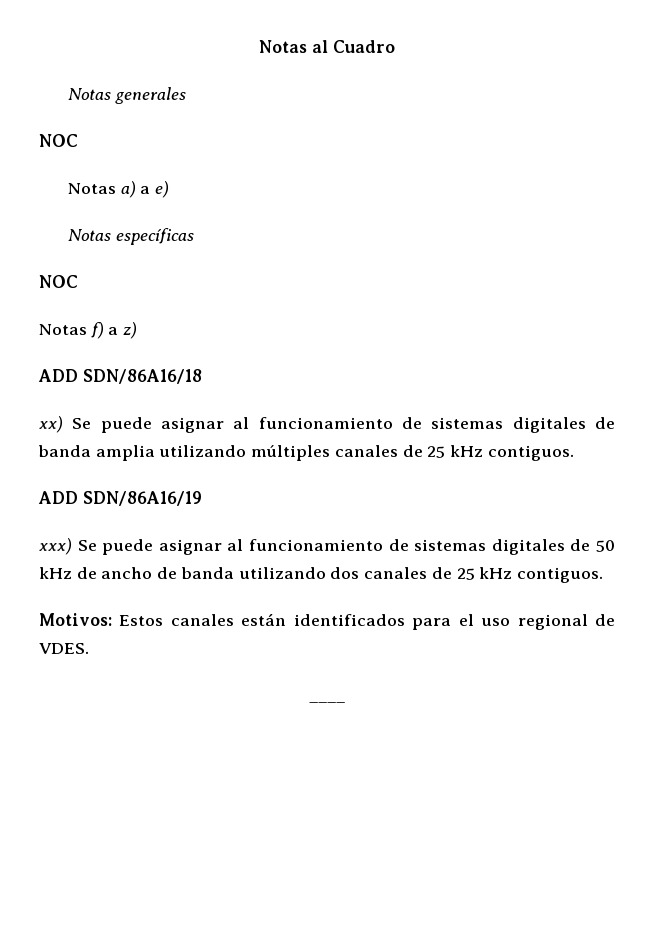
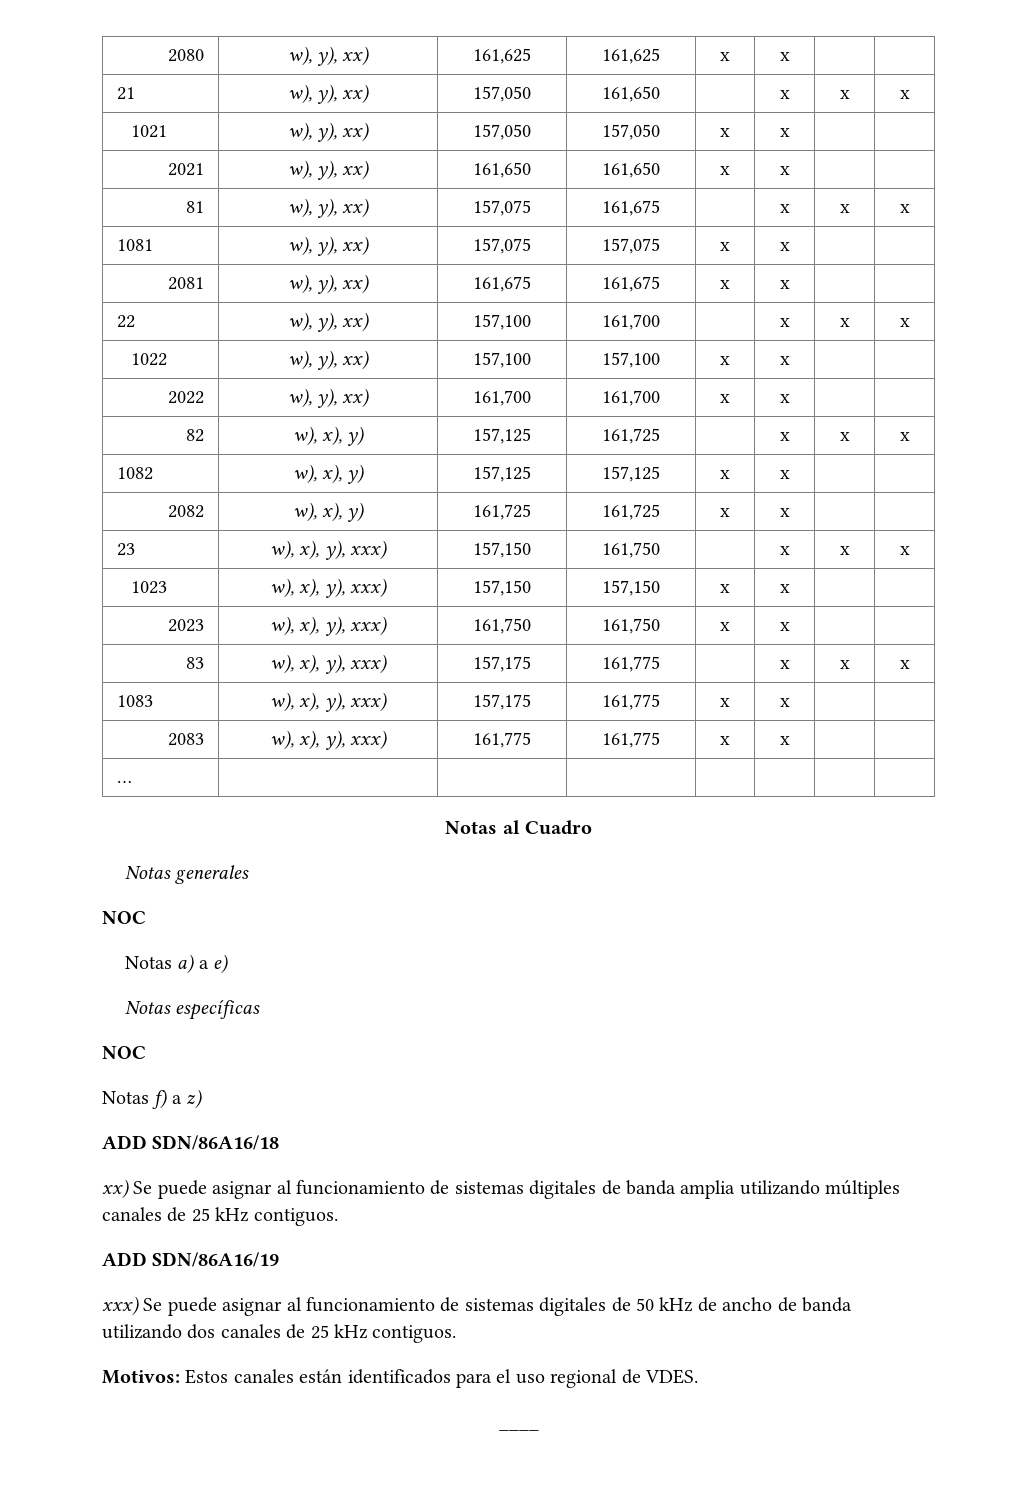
(259, 46) none -> [167,49,204,62] [287,46,370,66] [473,48,531,64] [602,48,660,64] [720,52,730,61] [779,52,790,61] [117,87,136,100] [287,84,370,104] [473,86,531,102] [602,86,660,102] [779,90,790,99] [839,90,850,99] [899,90,910,99] [131,125,168,138] [287,122,370,142] [473,124,531,140] [602,124,660,140] [720,128,730,137] [779,128,790,137] [167,163,204,176] [287,160,370,180] [473,162,531,178] [602,162,660,178] [720,166,730,175] [779,166,790,175] [185,201,204,213] [287,198,370,218] [473,200,531,216] [602,200,660,216] [779,204,790,213] [839,204,850,213] [899,204,910,213] [117,239,154,251] [287,236,370,256] [473,238,531,254] [602,238,660,254] [720,242,730,251] [779,242,790,251] [167,277,204,290] [287,274,370,294] [473,276,531,292] [602,276,660,292] [720,280,730,289] [779,280,790,289] [117,315,136,328] [287,312,370,332] [473,314,531,330] [602,314,660,330] [779,318,790,327] [839,318,850,327] [899,318,910,327] [131,353,168,366] [287,350,370,370] [473,352,531,368] [602,352,660,368] [720,356,730,365] [779,356,790,365] [167,391,204,404] [287,388,370,408] [473,390,531,406] [602,390,660,406] [720,394,730,403] [779,394,790,403] [185,429,204,442] [292,426,365,446] [473,428,531,444] [602,428,660,444] [779,432,790,441] [839,432,850,441] [899,432,910,441] [117,467,154,480] [292,464,365,484] [473,466,531,482] [602,466,660,482] [720,470,730,479] [779,470,790,479] [167,505,204,518] [292,502,365,522] [473,504,531,520] [602,504,660,520] [720,508,730,517] [779,508,790,517] [117,543,136,556] [269,540,388,560] [473,542,531,558] [602,542,660,558] [779,546,790,555] [839,546,850,555] [899,546,910,555] [131,581,168,594] [269,578,388,598] [473,580,531,596] [602,580,660,596] [720,584,730,593] [779,584,790,593] [167,619,204,632] [269,616,388,636] [473,618,531,634] [602,618,660,634] [720,622,730,631] [779,622,790,631] [185,657,204,669] [269,654,388,674] [473,656,531,672] [602,656,660,672] [779,660,790,669] [839,660,850,669] [899,660,910,669] [117,695,154,707] [269,692,388,712] [473,694,531,710] [602,694,660,710] [720,698,730,707] [779,698,790,707] [167,733,204,746] [269,730,388,750] [473,732,531,748] [602,732,660,748] [720,736,730,745] [779,736,790,745] [117,780,133,783] 2080 | w), y), xx) | 161,625 | 161,625 | x | x | | // 21 | w), y), xx) | 157,050 | 161,650 | | x | x | x // 1021 | w), y), xx) | 157,050 | 157,050 | x | x | | // 2021 | w), y), xx) | 161,650 | 161,650 | x | x | | // 81 | w), y), xx) | 157,075 | 161,675 | | x | x | x // 1081 | w), y), xx) | 157,075 | 157,075 | x | x | | // 2081 | w), y), xx) | 161,675 | 161,675 | x | x | | // 22 | w), y), xx) | 157,100 | 161,700 | | x | x | x // 1022 | w), y), xx) | 157,100 | 157,100 | x | x | | // 2022 | w), y), xx) | 161,700 | 161,700 | x | x | | // 82 | w), x), y) | 157,125 | 161,725 | | x | x | x // 1082 | w), x), y) | 157,125 | 157,125 | x | x | | // 2082 | w), x), y) | 161,725 | 161,725 | x | x | | // 23 | w), x), y), xxx) | 157,150 | 161,750 | | x | x | x // 1023 | w), x), y), xxx) | 157,150 | 157,150 | x | x | | // 2023 | w), x), y), xxx) | 161,750 | 161,750 | x | x | | // 83 | w), x), y), xxx) | 157,175 | 161,775 | | x | x | x // 1083 | w), x), y), xxx) | 157,175 | 161,775 | x | x | | // 2083 | w), x), y), xxx) | 161,775 | 161,775 | x | x | | // … | | | | | | | //

